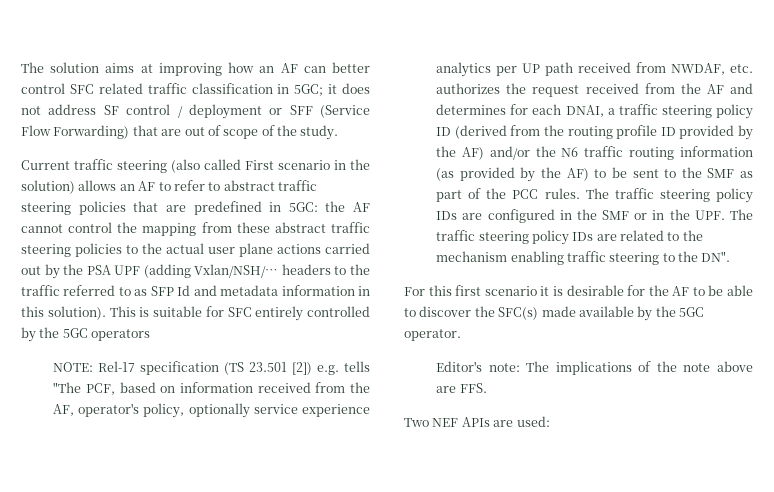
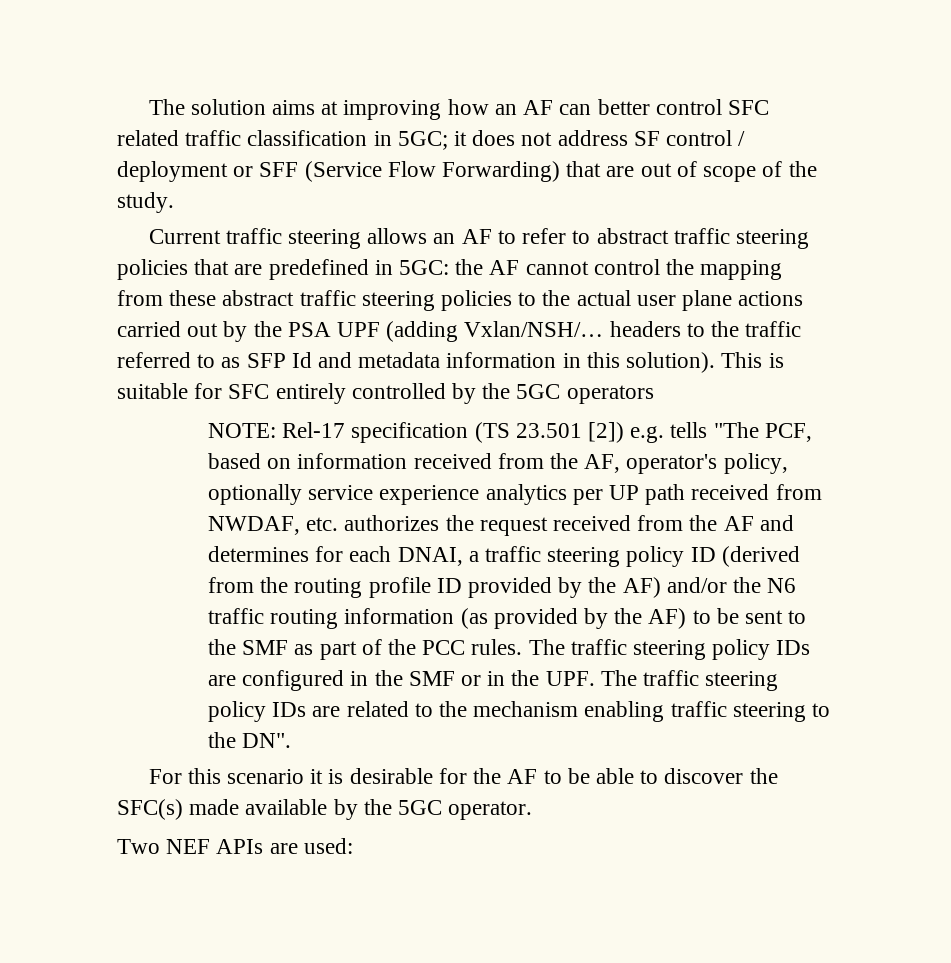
[171,159,370,173] [21,180,75,194] (also called First scenario in the solution) -> (362, 239) none
[455,285,482,296] first -> (221, 776) none
[436,361,753,375] [436,383,487,393] // Editor's note: The implications of the note above are FFS. -> (533, 810) none

